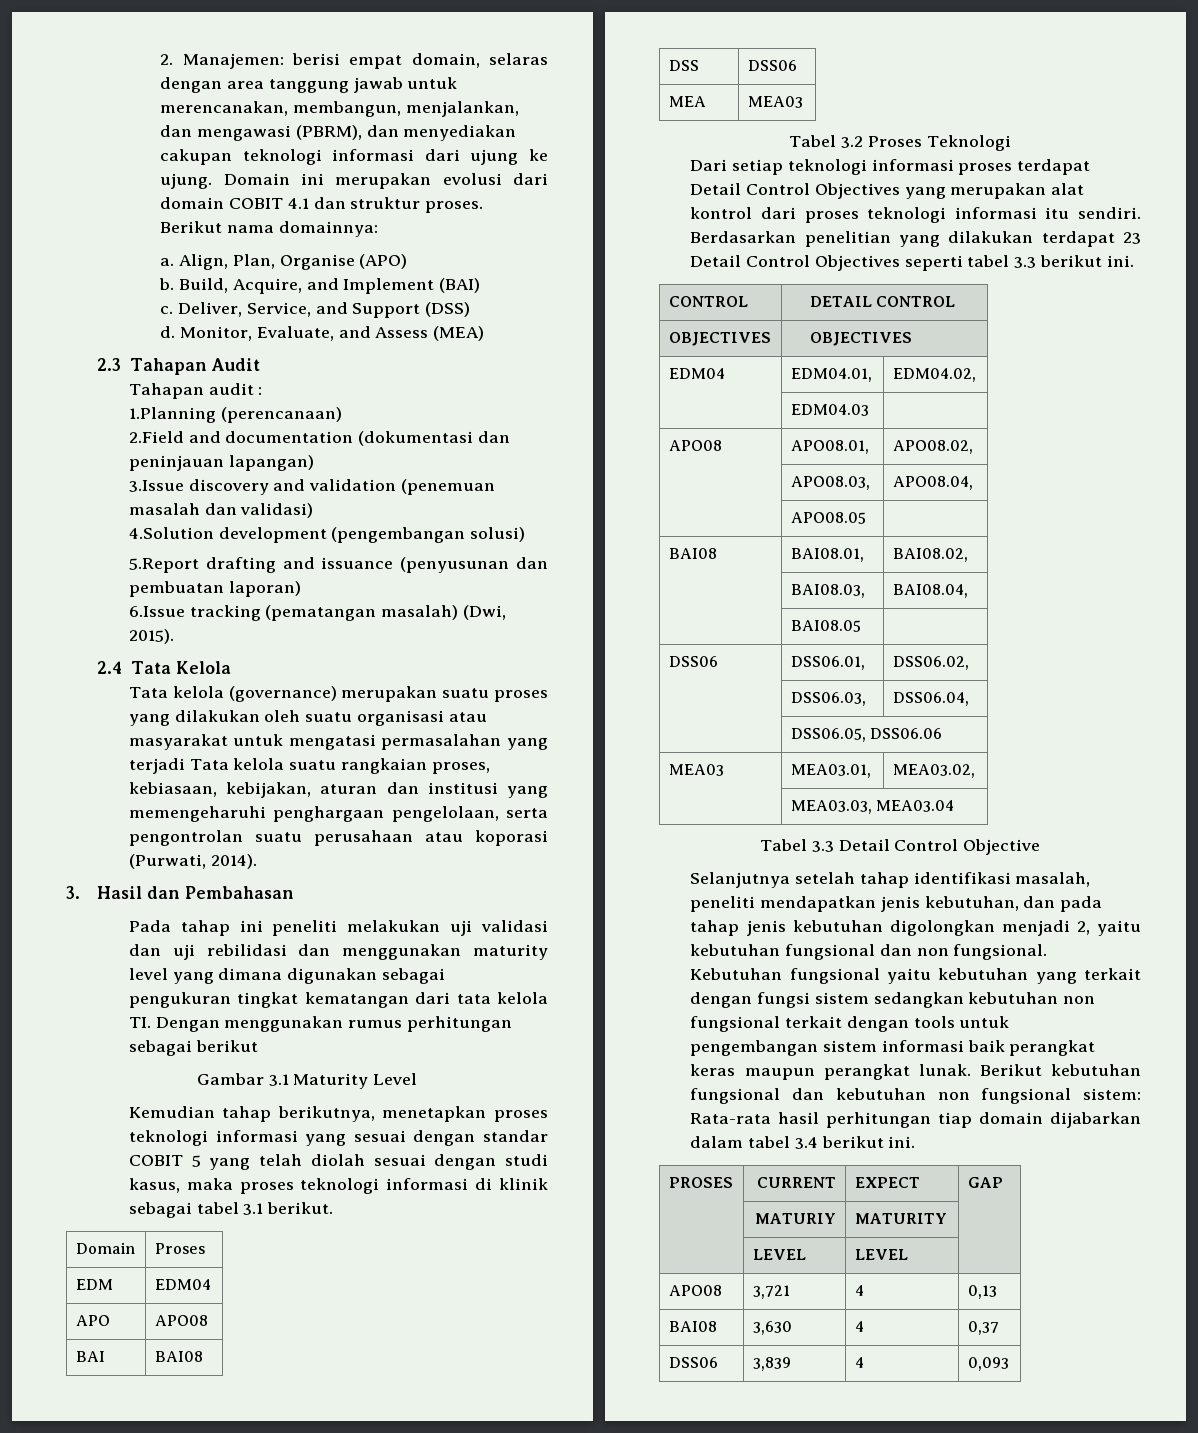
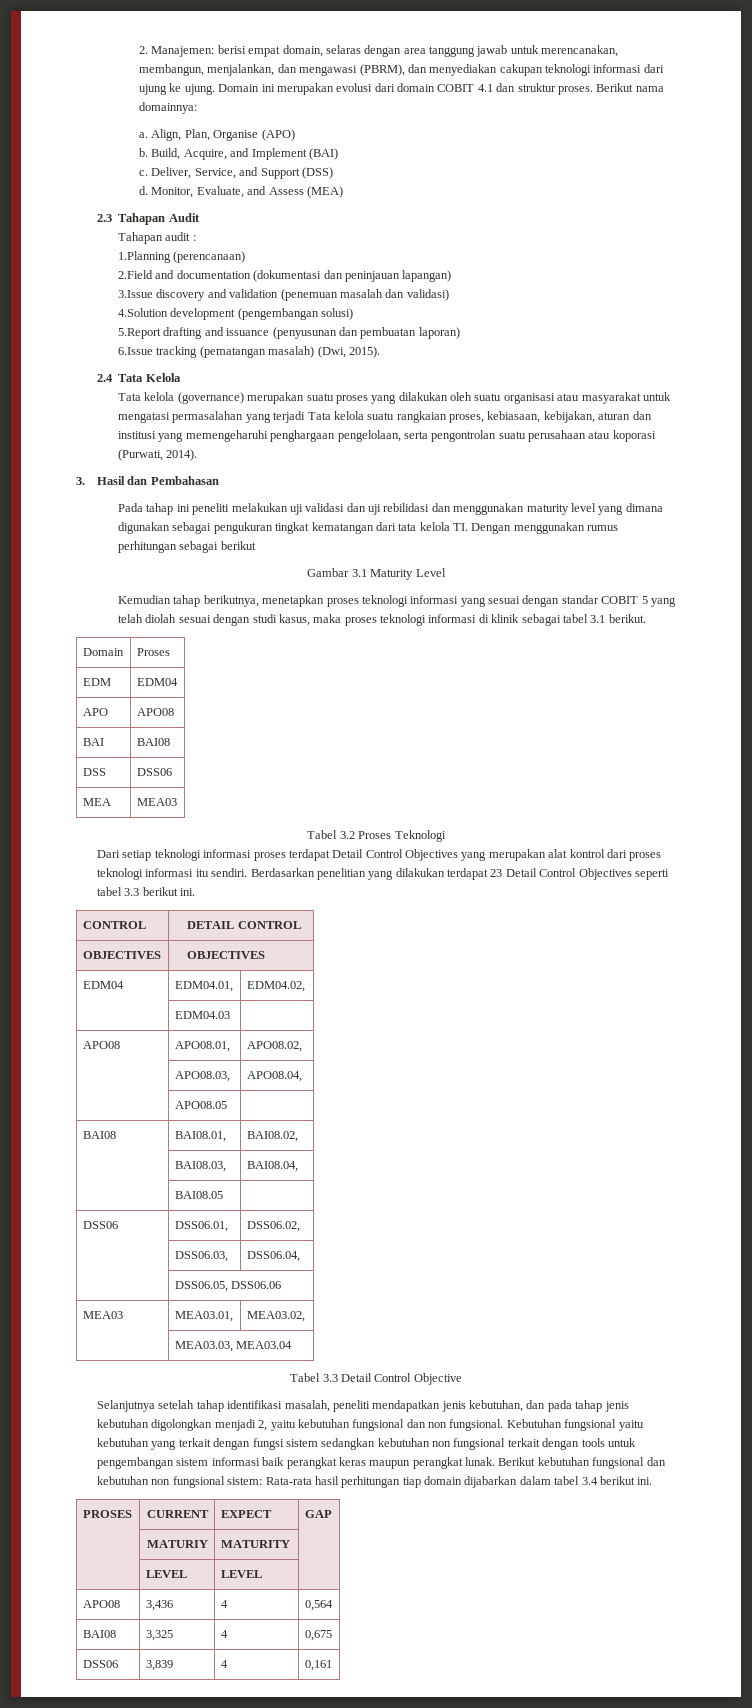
[752,1285,790,1299] [854,1285,864,1296] [967,1285,997,1299] [668,1321,717,1332] [752,1321,792,1335] [854,1321,864,1332] [967,1321,999,1335] 3,721 | 4 | 0,13 // BAI08 | 3,630 | 4 | 0,37 -> [145,1600,173,1611] [220,1600,228,1608] [304,1600,333,1611] [82,1630,116,1638] [145,1630,173,1641] [220,1630,228,1638] [304,1630,332,1641] 3,436 | 4 | 0,564 // BAI08 | 3,325 | 4 | 0,675
[967,1357,1009,1371] 0,093 -> [304,1660,332,1671] 0,161

